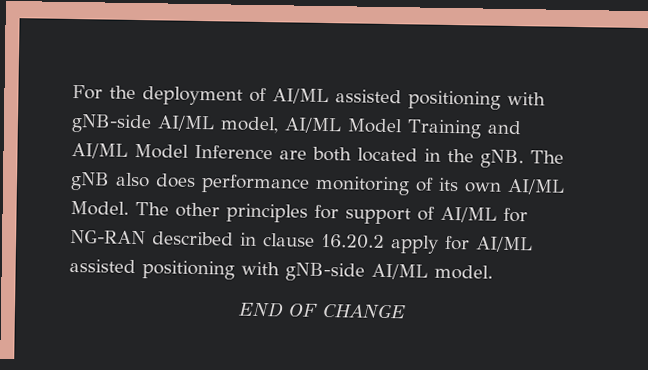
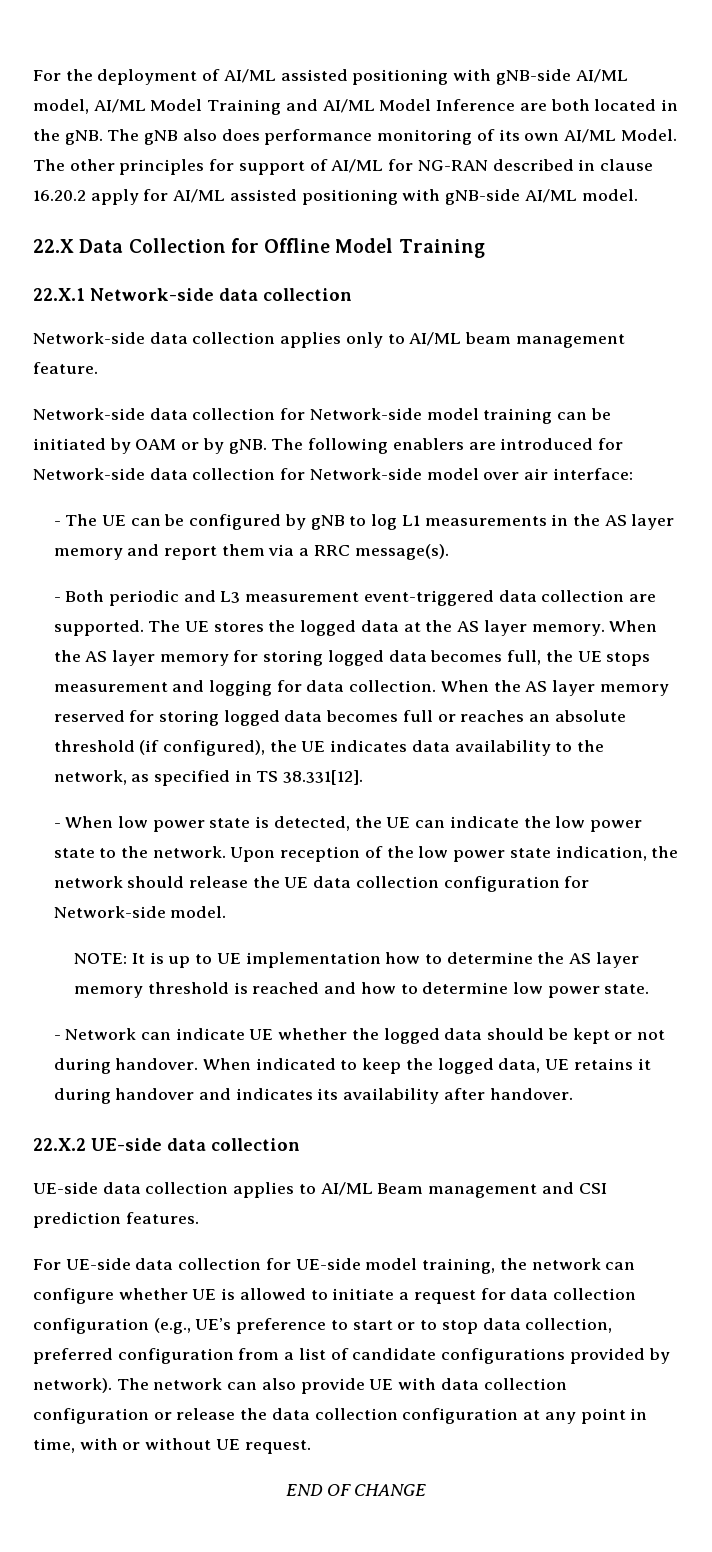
(493, 272) none -> [33,238,485,258] [33,288,352,301] [33,332,625,348] [33,362,98,374] [33,408,611,424] [33,438,623,454] [33,468,633,480] [53,514,675,530] [53,544,449,560] [53,590,657,606] [53,620,658,636] [53,650,651,666] [53,680,669,696] [53,710,626,726] [53,740,605,756] [53,770,364,786] [53,816,643,832] [53,846,679,862] [53,876,590,892] [53,906,227,918] [74,952,639,968] [74,982,650,998] [53,1028,666,1044] [53,1058,651,1074] [53,1088,573,1104] [33,1138,300,1151] [33,1182,607,1198] [33,1212,199,1228] [33,1258,636,1274] [33,1288,636,1304] [33,1318,613,1334] [33,1348,670,1364] [33,1378,567,1394] [33,1408,648,1424] [33,1438,311,1454] // 22.X Data Collection for Offline Model Training // 22.X.1 Network-side data collection // Network-side data collection applies only to AI/ML beam management feature. // Network-side data collection for Network-side model training can be initiated by OAM or by gNB. The following enablers are introduced for Network-side data collection for Network-side model over air interface: // - The UE can be configured by gNB to log L1 measurements in the AS layer memory and report them via a RRC message(s). // - Both periodic and L3 measurement event-triggered data collection are supported. The UE stores the logged data at the AS layer memory. When the AS layer memory for storing logged data becomes full, the UE stops measurement and logging for data collection. When the AS layer memory reserved for storing logged data becomes full or reaches an absolute threshold (if configured), the UE indicates data availability to the network, as specified in TS 38.331[12]. // - When low power state is detected, the UE can indicate the low power state to the network. Upon reception of the low power state indication, the network should release the UE data collection configuration for Network-side model. // NOTE: It is up to UE implementation how to determine the AS layer memory threshold is reached and how to determine low power state. // - Network can indicate UE whether the logged data should be kept or not during handover. When indicated to keep the logged data, UE retains it during handover and indicates its availability after handover. // 22.X.2 UE-side data collection // UE-side data collection applies to AI/ML Beam management and CSI prediction features. // For UE-side data collection for UE-side model training, the network can configure whether UE is allowed to initiate a request for data collection configuration (e.g., UE’s preference to start or to stop data collection, preferred configuration from a list of candidate configurations provided by network). The network can also provide UE with data collection configuration or release the data collection configuration at any point in time, with or without UE request.

